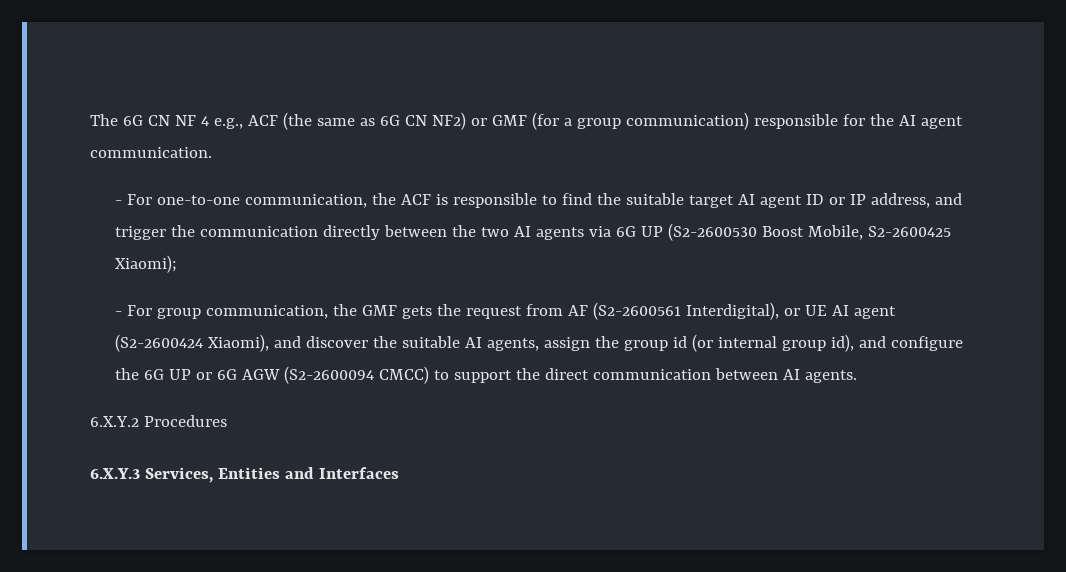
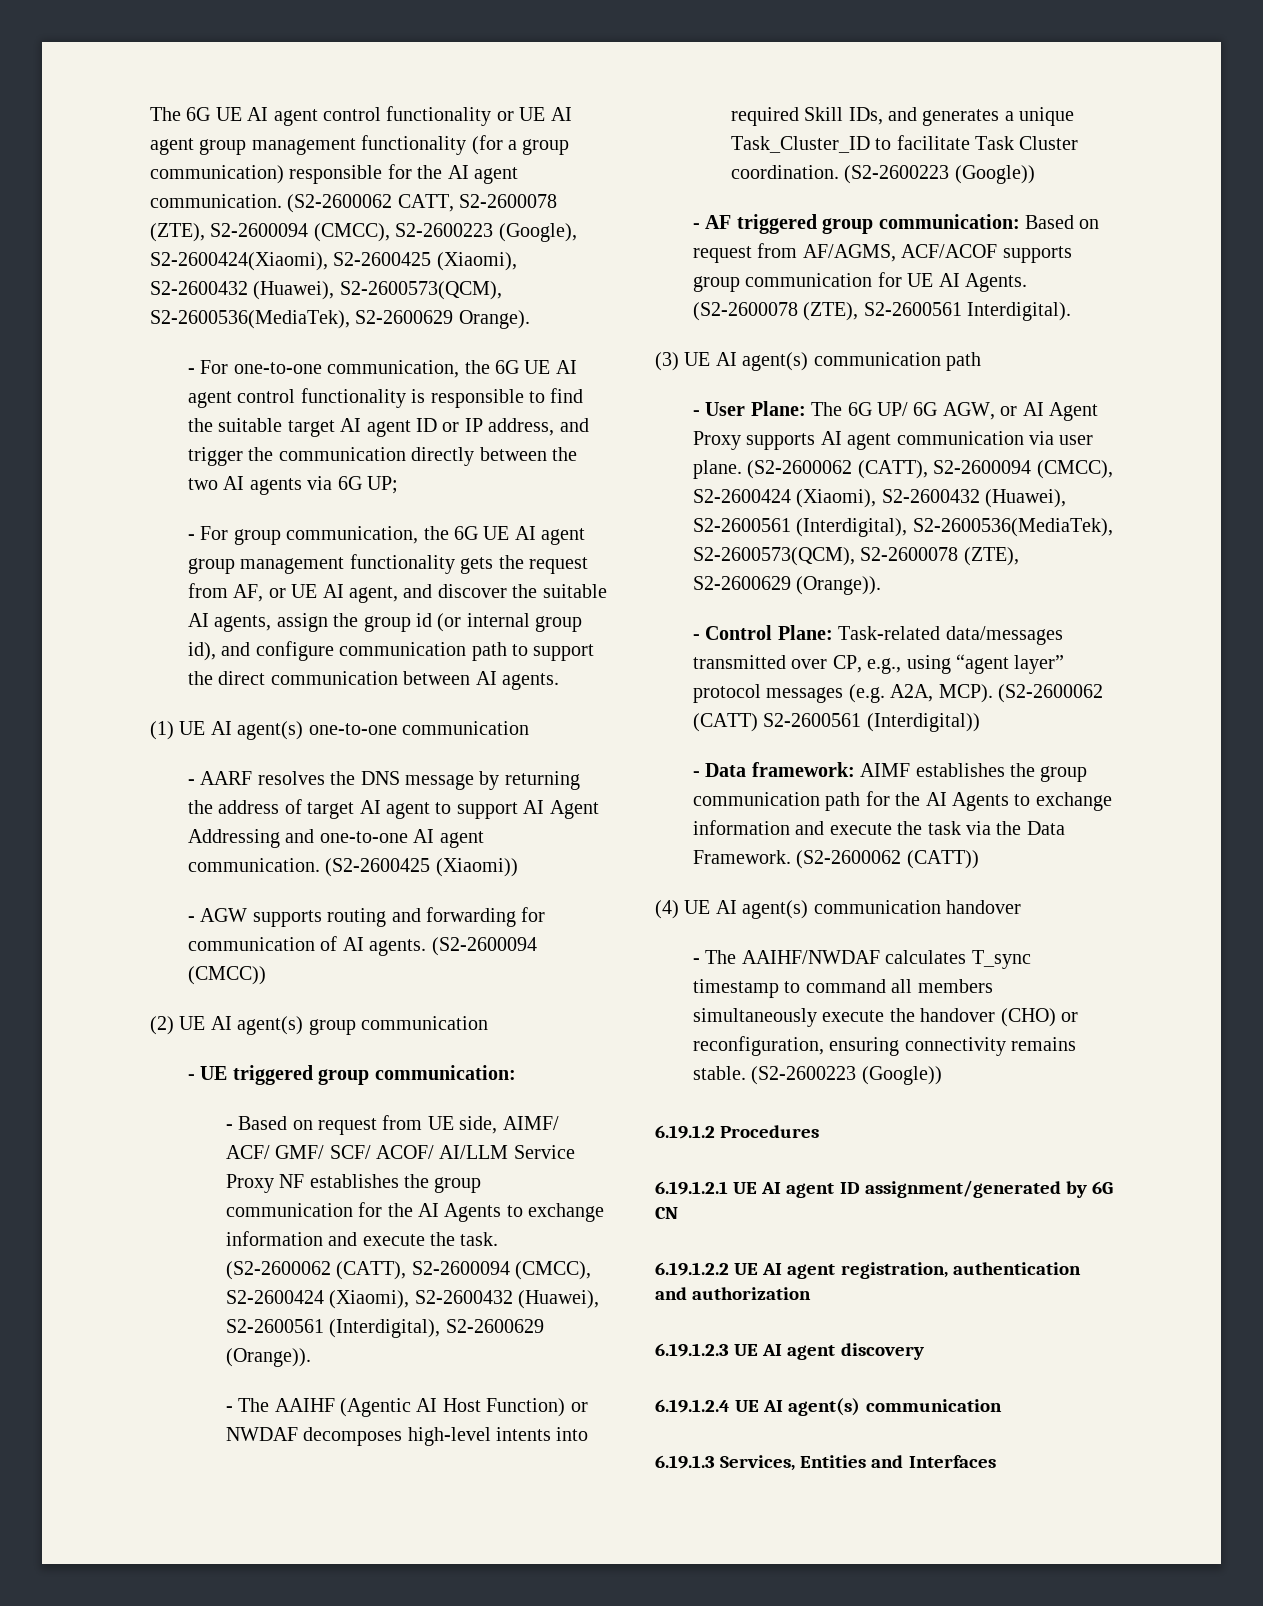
[90,112,527,130] The 6G CN NF 4 e.g., ACF (the same as 6G CN NF2) or GMF -> [150,106,572,126] [150,135,467,155] The 6G UE AI agent control functionality or UE AI agent group management functionality
(212, 152) none -> [287,194,558,213] [150,223,577,242] [150,252,517,271] [150,281,502,300] [150,310,530,329] (S2-2600062 CATT, S2-2600078 (ZTE), S2-2600094 (CMCC), S2-2600223 (Google), S2-2600424(Xiaomi), S2-2600425 (Xiaomi), S2-2600432 (Huawei), S2-2600573(QCM), S2-2600536(MediaTek), S2-2600629 Orange).
[400,194,431,205] ACF -> [494,360,577,374] [187,388,406,408] 6G UE AI agent control functionality
[640,223,951,241] [114,255,177,273] UP (S2-2600530 Boost Mobile, S2-2600425 Xiaomi); -> [366,476,398,494] UP;
[361,302,896,320] [114,334,269,352] GMF gets the request from AF (S2-2600561 Interdigital), or UE AI agent (S2-2600424 Xiaomi), -> [453,526,586,545] [187,554,588,574] [187,583,398,603] 6G UE AI agent group management functionality gets the request from AF, or UE AI agent,
[114,366,429,384] the 6G UP or 6G AGW (S2-2600094 CMCC) -> [339,642,507,661] communication path
[90,415,227,427] [90,468,140,479] 6.X.Y.2 Procedures // 6.X.Y.3 -> [150,721,529,740] [187,771,580,790] [187,799,599,819] [187,829,484,848] [187,858,518,877] [187,907,546,927] [187,936,537,956] [187,966,266,985] [150,1016,488,1035] [187,1065,516,1085] [225,1115,559,1135] [225,1145,575,1159] [225,1174,482,1193] [225,1202,605,1222] [225,1231,499,1246] [225,1261,592,1280] [225,1290,600,1309] [225,1319,544,1338] [225,1348,311,1367] [225,1398,588,1417] [225,1427,589,1446] [730,107,1075,126] [730,135,1079,153] [730,165,1035,184] [692,214,1100,234] [692,243,1072,263] [692,272,1027,292] [692,302,1072,321] [655,352,981,371] [692,401,1098,421] [692,431,1094,450] [692,460,1113,479] [692,489,1067,508] [692,518,1113,537] [692,547,1019,566] [692,576,882,595] [692,625,1063,645] [692,654,1065,674] [692,684,1103,703] [692,713,980,732] [692,762,1088,782] [692,791,1112,811] [692,820,1065,835] [692,850,979,869] [655,900,1021,919] [692,950,1031,969] [692,979,993,998] [692,1008,1078,1027] [692,1036,1077,1056] [692,1066,942,1085] [655,1125,820,1139] [655,1180,1113,1198] [655,1207,678,1219] [655,1262,1081,1279] [655,1287,812,1300] [655,1343,924,1360] [655,1398,1002,1416] [655,1455,715,1469] (1) UE AI agent(s) one-to-one communication // - AARF resolves the DNS message by returning the address of target AI agent to support AI Agent Addressing and one-to-one AI agent communication. (S2-2600425 (Xiaomi)) // - AGW supports routing and forwarding for communication of AI agents. (S2-2600094 (CMCC)) // (2) UE AI agent(s) group communication // - UE triggered group communication: // - Based on request from UE side, AIMF/ ACF/ GMF/ SCF/ ACOF/ AI/LLM Service Proxy NF establishes the group communication for the AI Agents to exchange information and execute the task. (S2-2600062 (CATT), S2-2600094 (CMCC), S2-2600424 (Xiaomi), S2-2600432 (Huawei), S2-2600561 (Interdigital), S2-2600629 (Orange)). // - The AAIHF (Agentic AI Host Function) or NWDAF decomposes high-level intents into required Skill IDs, and generates a unique Task_Cluster_ID to facilitate Task Cluster coordination. (S2-2600223 (Google)) // - AF triggered group communication: Based on request from AF/AGMS, ACF/ACOF supports group communication for UE AI Agents. (S2-2600078 (ZTE), S2-2600561 Interdigital). // (3) UE AI agent(s) communication path // - User Plane: The 6G UP/ 6G AGW, or AI Agent Proxy supports AI agent communication via user plane. (S2-2600062 (CATT), S2-2600094 (CMCC), S2-2600424 (Xiaomi), S2-2600432 (Huawei), S2-2600561 (Interdigital), S2-2600536(MediaTek), S2-2600573(QCM), S2-2600078 (ZTE), S2-2600629 (Orange)). // - Control Plane: Task-related data/messages transmitted over CP, e.g., using “agent layer” protocol messages (e.g. A2A, MCP). (S2-2600062 (CATT) S2-2600561 (Interdigital)) // - Data framework: AIMF establishes the group communication path for the AI Agents to exchange information and execute the task via the Data Framework. (S2-2600062 (CATT)) // (4) UE AI agent(s) communication handover // - The AAIHF/NWDAF calculates T_sync timestamp to command all members simultaneously execute the handover (CHO) or reconfiguration, ensuring connectivity remains stable. (S2-2600223 (Google)) // 6.19.1.2 Procedures // 6.19.1.2.1 UE AI agent ID assignment/generated by 6G CN // 6.19.1.2.2 UE AI agent registration, authentication and authorization // 6.19.1.2.3 UE AI agent discovery // 6.19.1.2.4 UE AI agent(s) communication // 6.19.1.3

